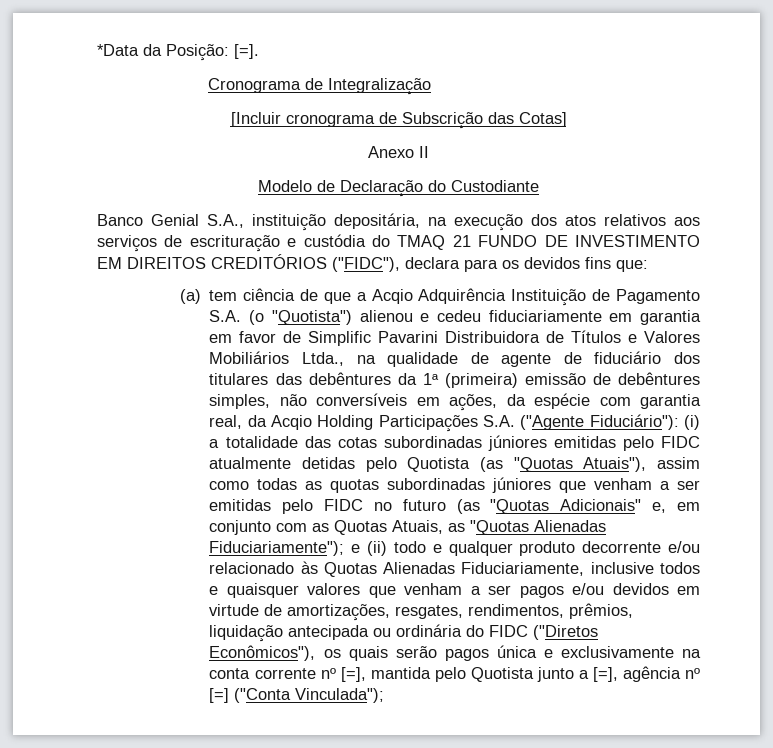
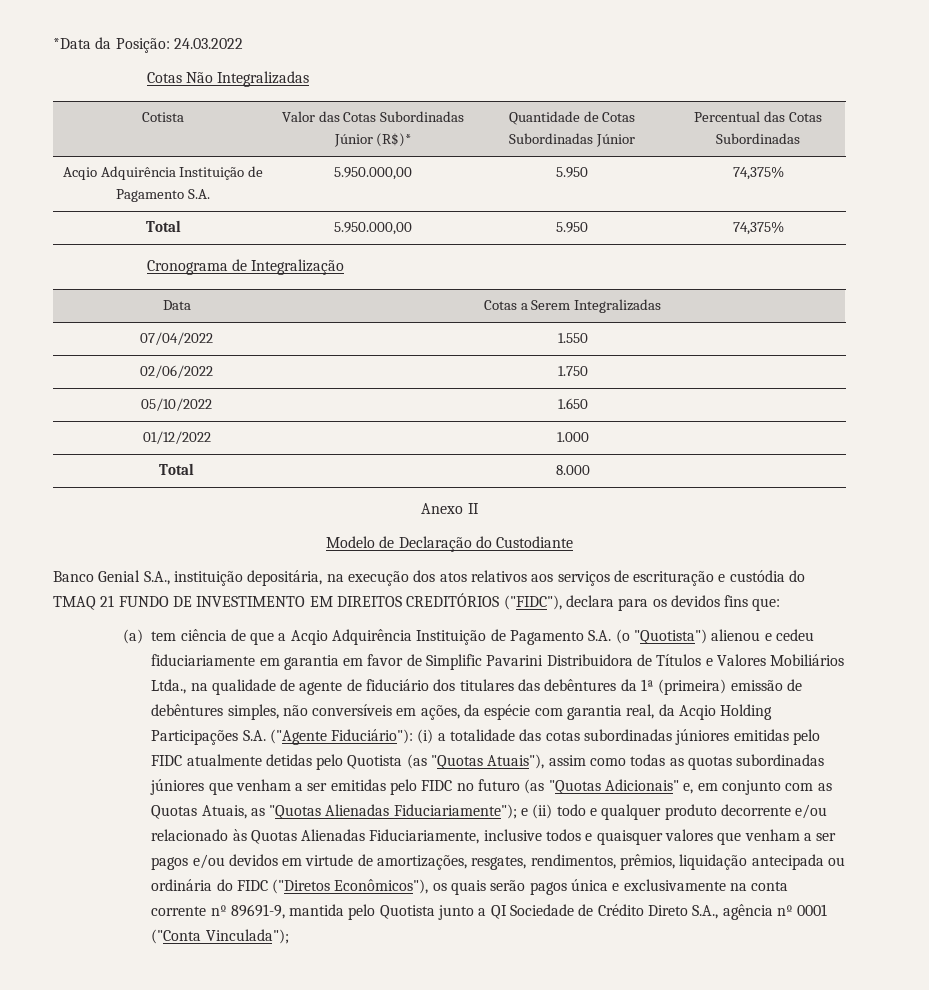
[234,44,259,59] [207,78,431,95] [230,112,567,129] [=]. // Cronograma de Integralização // [Incluir cronograma de Subscrição das Cotas] -> [173,38,243,49] [146,71,310,87] [142,112,184,122] [281,111,465,122] [333,133,412,147] [508,111,636,125] [509,133,635,147] [694,111,822,122] [716,133,800,144] [62,166,264,180] [116,189,210,202] [334,167,412,180] [556,167,588,178] [732,166,784,180] [145,220,181,232] [334,222,412,235] [556,222,588,233] [732,221,784,235] [146,259,345,275] [162,300,191,310] [483,299,662,313] [140,332,213,345] [557,333,588,343] [140,365,213,378] [557,366,588,376] [141,398,212,411] [557,398,588,409] [142,431,211,444] [556,432,589,442] [159,463,194,475] [555,465,590,475] 24.03.2022 // Cotas Não Integralizadas // Cotista | Valor das Cotas Subordinadas Júnior (R$)* | Quantidade de Cotas Subordinadas Júnior | Percentual das Cotas Subordinadas // Acqio Adquirência Instituição de Pagamento S.A. | 5.950.000,00 | 5.950 | 74,375% // Total | 5.950.000,00 | 5.950 | 74,375% // Cronograma de Integralização // Data | Cotas a Serem Integralizadas // 07/04/2022 | 1.550 // 02/06/2022 | 1.750 // 05/10/2022 | 1.650 // 01/12/2022 | 1.000 // Total | 8.000
[340,667,366,682] [=], -> [230,904,285,919] 89691-9,
[592,667,618,682] [=], -> [490,904,719,919] QI Sociedade de Crédito Direto S.A.,
[209,688,230,703] [=] -> [797,904,828,916] 0001

